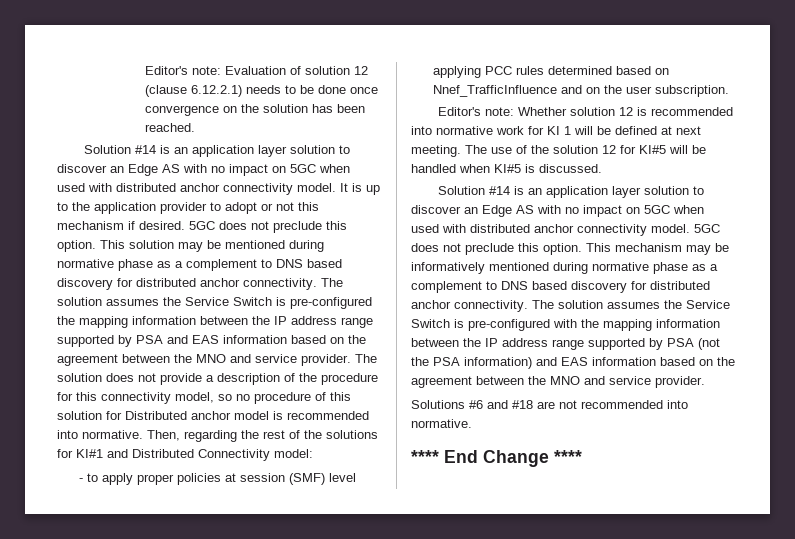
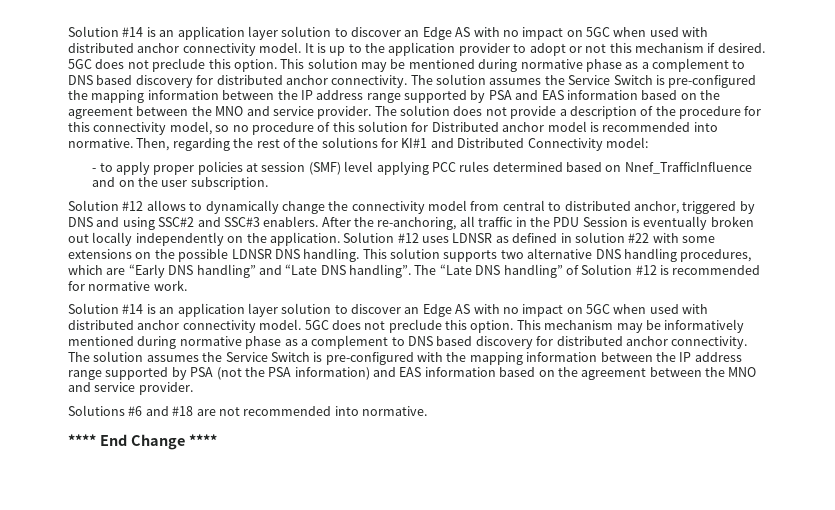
[145,66,369,75] [145,85,379,97] [145,104,366,116] [145,123,196,132] Editor's note: Evaluation of solution 12 (clause 6.12.2.1) needs to be done once convergence on the solution has been reached. // -> (68, 31) none
[438,107,734,116] [411,126,701,135] [411,145,706,157] [411,164,602,173] Editor's note: Whether solution 12 is recommended into normative work for KI 1 will be defined at next meeting. The use of the solution 12 for KI#5 will be handled when KI#5 is discussed. -> [68,200,755,214] [68,216,754,230] [68,232,715,246] [68,248,752,262] [68,264,761,278] [68,280,187,291] Solution #12 allows to dynamically change the connectivity model from central to distributed anchor, triggered by DNS and using SSC#2 and SSC#3 enablers. After the re-anchoring, all traffic in the PDU Session is eventually broken out locally independently on the application. Solution #12 uses LDNSR as defined in solution #22 with some extensions on the possible LDNSR DNS handling. This solution supports two alternative DNS handling procedures, which are “Early DNS handling” and “Late DNS handling”. The “Late DNS handling” of Solution #12 is recommended for normative work.

